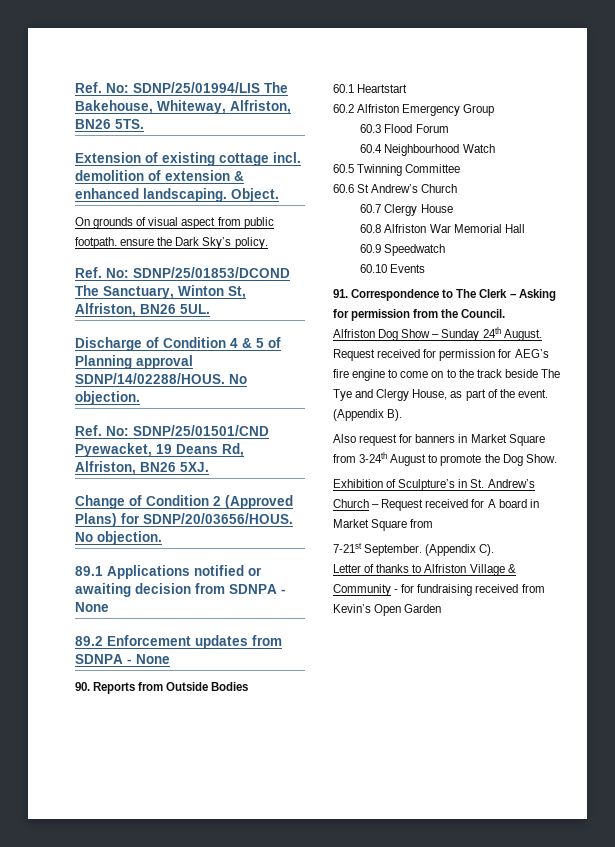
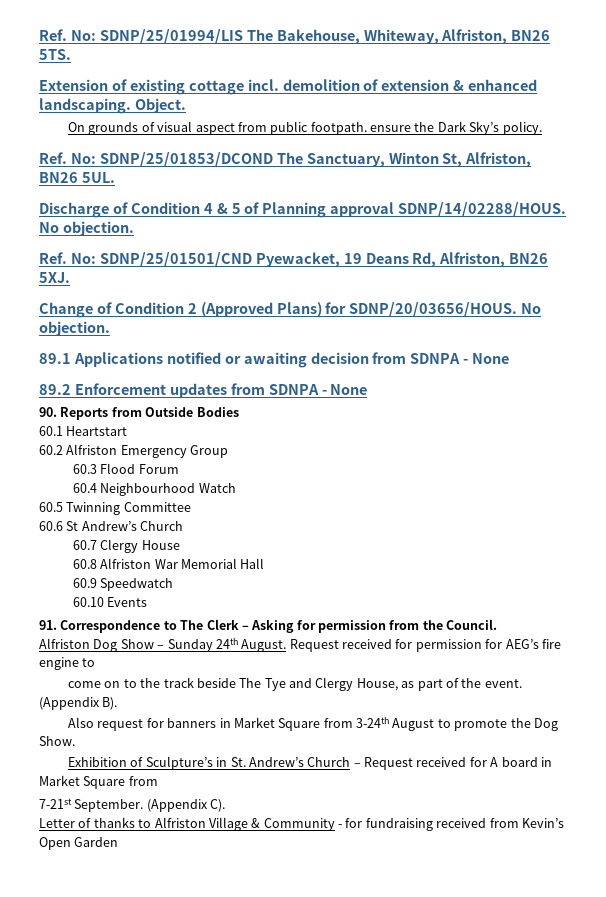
(398, 373) none -> (96, 662) //

